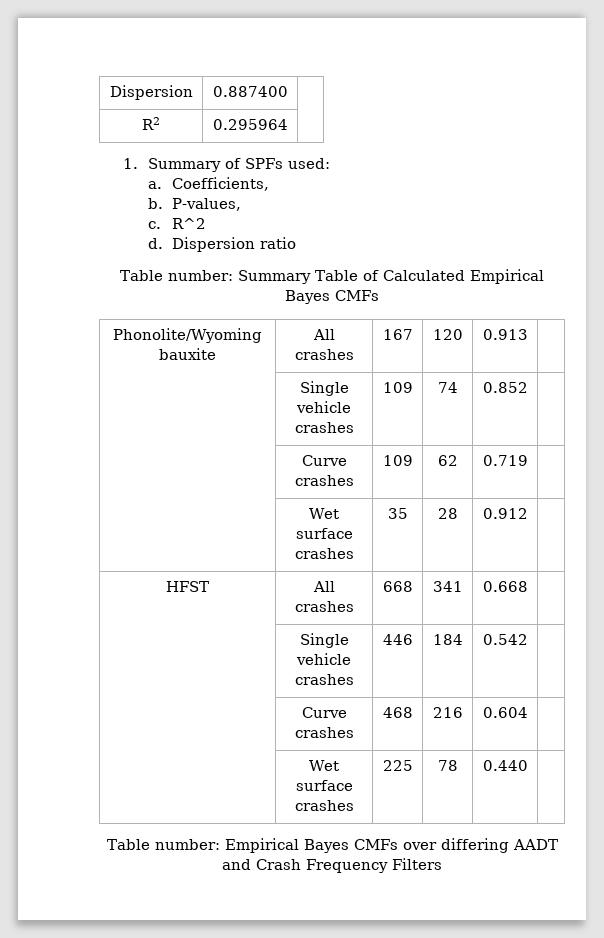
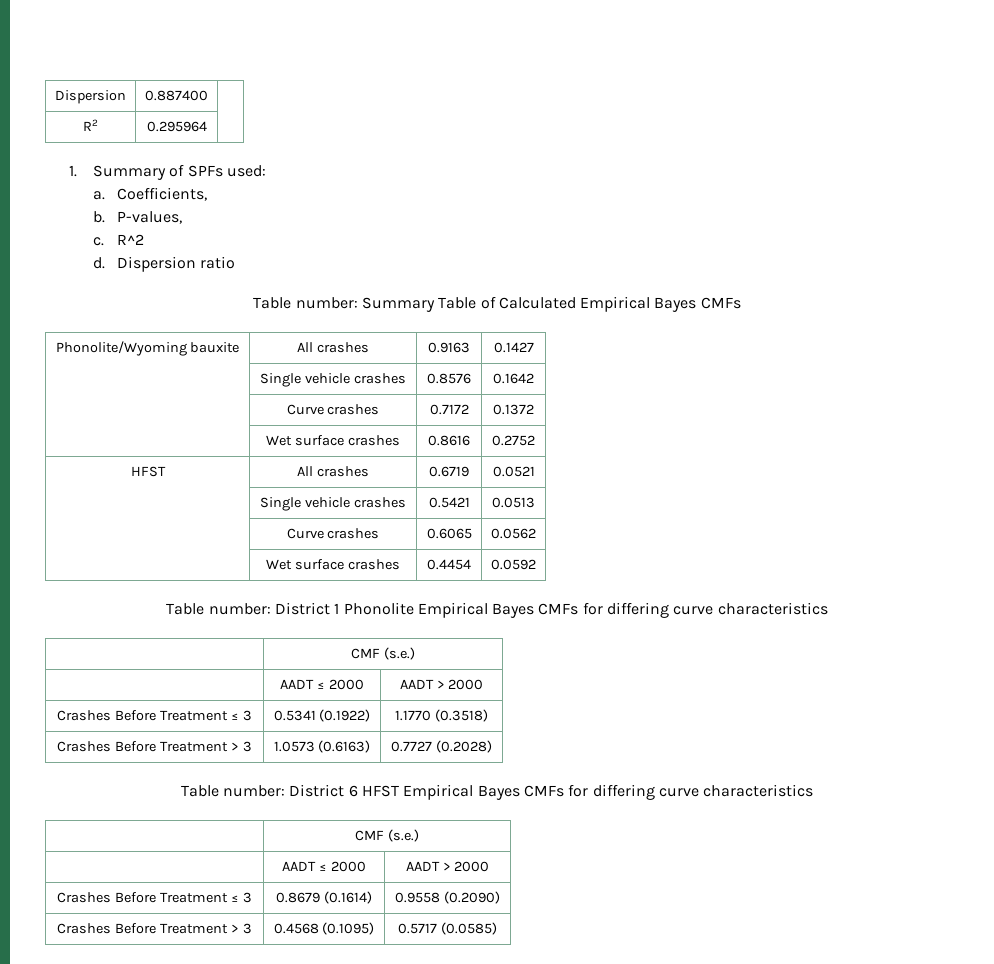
[382,329,413,340] [432,329,463,340] [482,329,528,340] [299,381,349,396] [296,401,351,413] [294,422,354,433] [382,382,413,393] [437,382,458,393] [482,382,528,393] [301,455,347,466] [294,475,354,486] [382,455,413,466] [437,455,458,466] [482,455,528,466] [309,508,340,519] [295,528,353,539] [294,548,354,559] [387,508,408,519] [437,508,458,519] [482,508,528,519] 167 | 120 | 0.913 | // | Single vehicle crashes | 109 | 74 | 0.852 | // | Curve crashes | 109 | 62 | 0.719 | // | Wet surface crashes | 35 | 28 | 0.912 | -> [428,342,470,353] [493,342,534,353] [260,373,406,387] [427,373,471,384] [493,373,534,384] [286,404,380,415] [429,404,469,415] [493,404,534,415] [266,435,400,446] [428,435,470,446] [492,435,535,446] 0.9163 | 0.1427 // | Single vehicle crashes | 0.8576 | 0.1642 // | Curve crashes | 0.7172 | 0.1372 // | Wet surface crashes | 0.8616 | 0.2752
[382,581,413,592] [432,581,463,592] [482,581,528,592] [299,633,349,648] [296,653,351,665] [294,674,354,685] [382,634,413,645] [432,634,463,645] [482,634,528,645] [301,707,347,718] [294,727,354,738] [382,707,413,718] [432,707,463,718] [482,707,528,718] [309,760,340,771] [295,780,353,791] [294,800,354,811] [382,760,413,771] [437,760,458,771] [482,760,528,771] [106,838,558,853] [222,858,442,873] 668 | 341 | 0.668 | // | Single vehicle crashes | 446 | 184 | 0.542 | // | Curve crashes | 468 | 216 | 0.604 | // | Wet surface crashes | 225 | 78 | 0.440 | // Table number: Empirical Bayes CMFs over differing AADT and Crash Frequency Filters -> [429,466,469,477] [492,466,535,477] [260,497,406,511] [428,497,470,508] [492,497,535,508] [286,528,380,539] [426,528,472,539] [491,528,536,539] [266,559,400,570] [427,559,471,570] [491,559,536,570] [166,602,828,618] [351,647,415,660] [280,679,364,690] [399,679,484,690] [57,710,252,721] [273,709,371,722] [395,709,488,722] [57,741,252,752] [273,740,371,753] [391,740,492,753] [180,784,814,800] [355,829,419,842] [282,861,366,872] [405,861,490,872] [57,892,252,903] [276,891,372,904] [395,891,500,904] [57,923,252,934] [273,922,375,935] [398,922,497,935] 0.6719 | 0.0521 // | Single vehicle crashes | 0.5421 | 0.0513 // | Curve crashes | 0.6065 | 0.0562 // | Wet surface crashes | 0.4454 | 0.0592 // Table number: District 1 Phonolite Empirical Bayes CMFs for differing curve characteristics // | CMF (s.e.) // | AADT ≤ 2000 | AADT > 2000 // Crashes Before Treatment ≤ 3 | 0.5341 (0.1922) | 1.1770 (0.3518) // Crashes Before Treatment > 3 | 1.0573 (0.6163) | 0.7727 (0.2028) // Table number: District 6 HFST Empirical Bayes CMFs for differing curve characteristics // | CMF (s.e.) // | AADT ≤ 2000 | AADT > 2000 // Crashes Before Treatment ≤ 3 | 0.8679 (0.1614) | 0.9558 (0.2090) // Crashes Before Treatment > 3 | 0.4568 (0.1095) | 0.5717 (0.0585)

